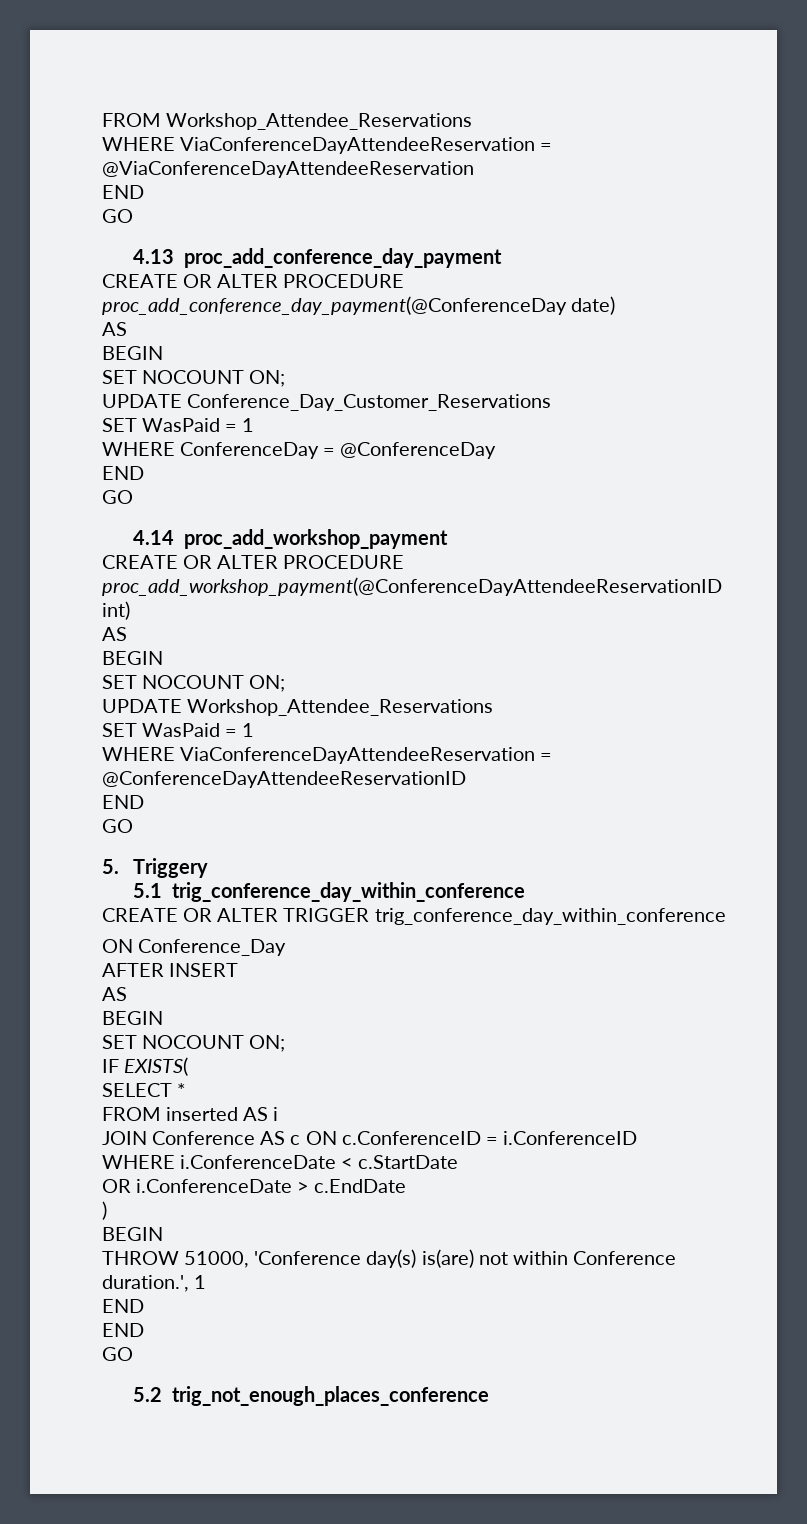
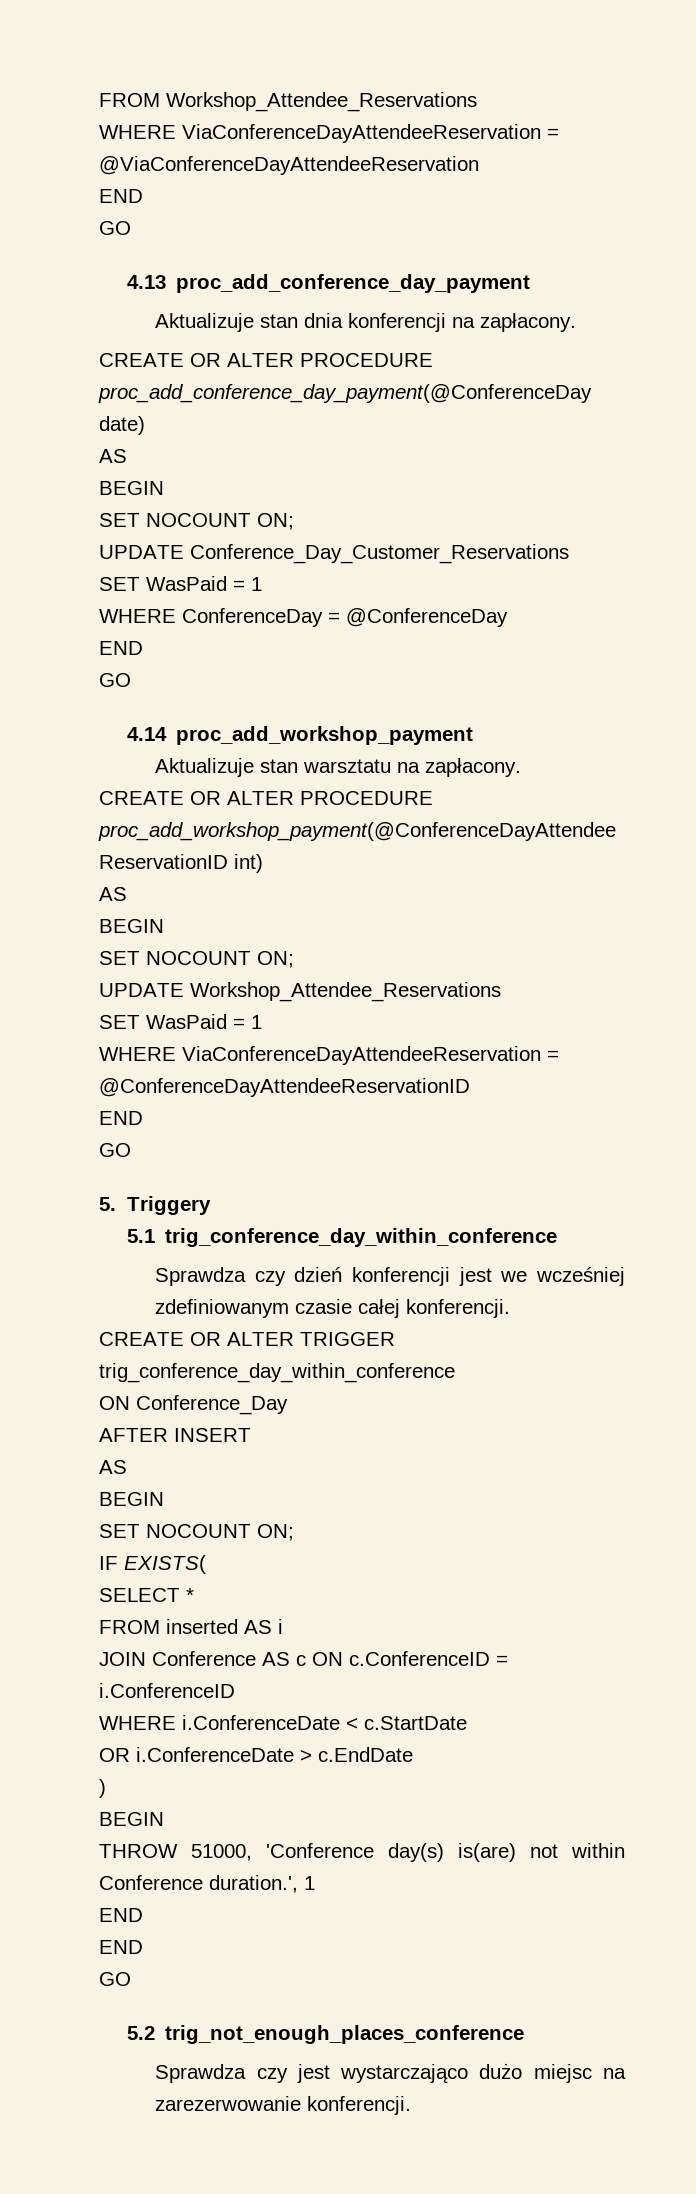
(502, 258) none -> [155,313,577,332] // Aktualizuje stan dnia konferencji na zapłacony.
(448, 539) none -> [155,758,522,777] // Aktualizuje stan warsztatu na zapłacony.
(525, 892) none -> [155,1267,625,1286] [155,1299,511,1318] // Sprawdza czy dzień konferencji jest we wcześniej zdefiniowanym czasie całej konferencji.
(489, 1396) none -> [155,2063,626,2084] [155,2096,412,2115] // Sprawdza czy jest wystarczająco dużo miejsc na zarezerwowanie konferencji.

